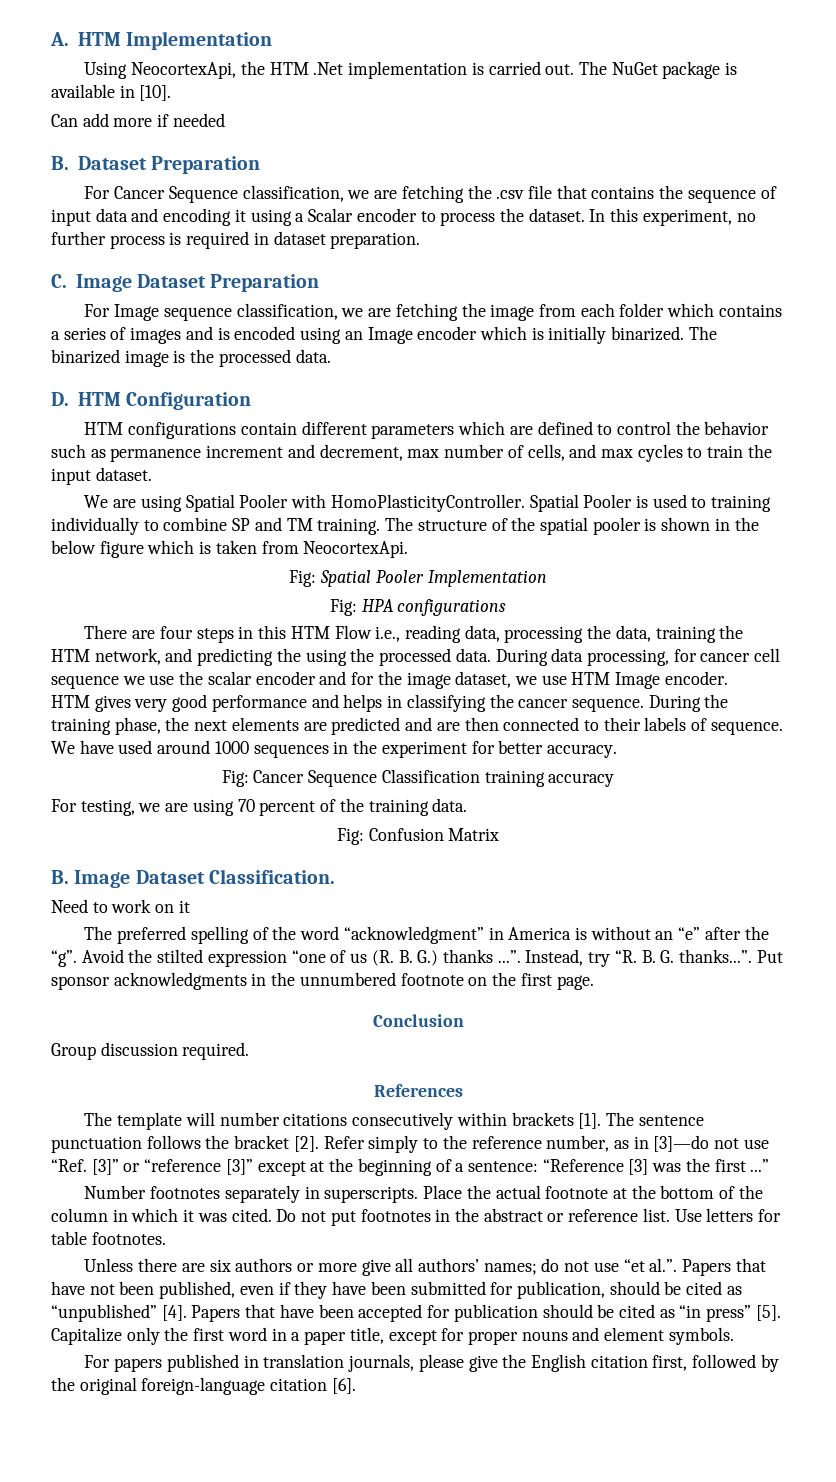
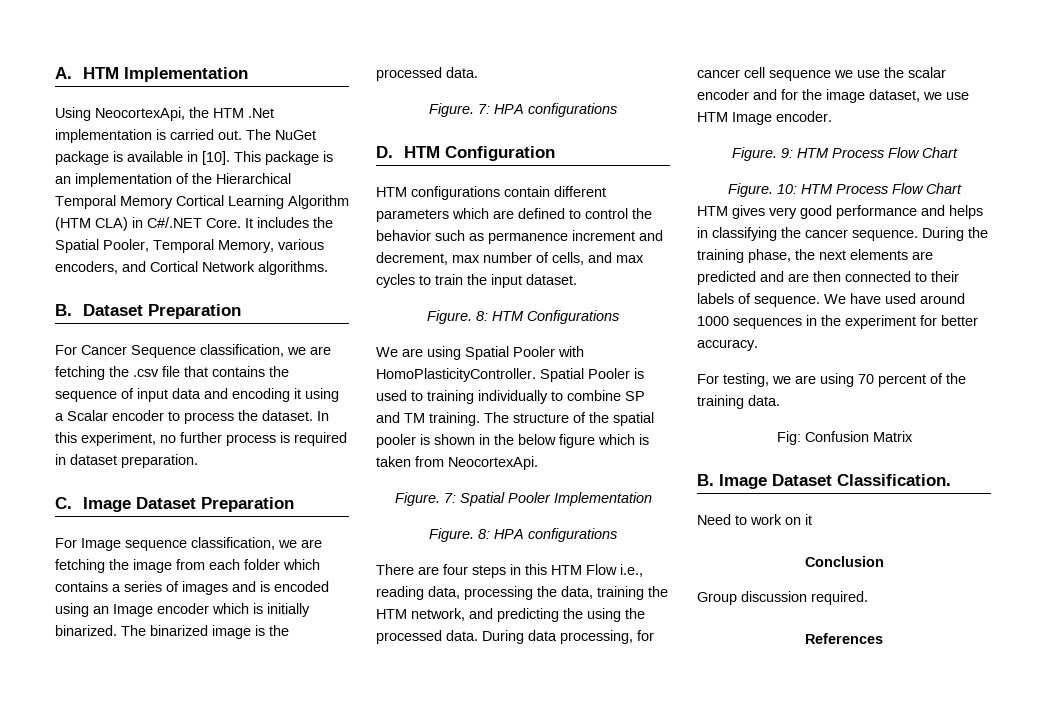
[51,113,225,127] // Can add more if needed -> [234,151,333,165] [55,173,291,187] [55,195,349,209] [55,217,333,231] [55,239,324,253] [55,261,328,275] This package is an implementation of the Hierarchical Temporal Memory Cortical Learning Algorithm (HTM CLA) in C#/.NET Core. It includes the Spatial Pooler, Temporal Memory, various encoders, and Cortical Network algorithms.
(331, 356) none -> [429,103,617,117] // Figure. 7: HPA configurations
(152, 474) none -> [427,310,619,324] // Figure. 8: HTM Configurations
[289,570,317,587] Fig: -> [394,492,456,506] Figure. 7:
[329,599,357,616] Fig: -> [429,528,490,542] Figure. 8:
(728, 678) none -> [731,147,958,161] [727,183,962,197] // Figure. 9: HTM Process Flow Chart // Figure. 10: HTM Process Flow Chart
[221,769,615,787] // Fig: Cancer Sequence Classification training accuracy -> (758, 345) none
[84,926,769,944] [51,949,783,967] [51,972,594,990] // The preferred spelling of the word “acknowledgment” in America is without an “e” after the “g”. Avoid the stilted expression “one of us (R. B. G.) thanks ...”. Instead, try “R. B. G. thanks...”. Put sponsor acknowledgments in the unnumbered footnote on the first page. -> (812, 519) none
[84,1112,704,1130] [51,1135,769,1153] [51,1158,770,1176] [84,1185,763,1203] [51,1208,782,1226] [51,1231,166,1245] [84,1258,766,1276] [51,1281,742,1299] [51,1304,781,1322] [51,1327,734,1345] [84,1354,779,1372] [51,1377,356,1395] // The template will number citations consecutively within brackets [1]. The sentence punctuation follows the bracket [2]. Refer simply to the reference number, as in [3]—do not use “Ref. [3]” or “reference [3]” except at the beginning of a sentence: “Reference [3] was the first ...” // Number footnotes separately in superscripts. Place the actual footnote at the bottom of the column in which it was cited. Do not put footnotes in the abstract or reference list. Use letters for table footnotes. // Unless there are six authors or more give all authors’ names; do not use “et al.”. Papers that have not been published, even if they have been submitted for publication, should be cited as “unpublished” [4]. Papers that have been accepted for publication should be cited as “in press” [5]. Capitalize only the first word in a paper title, except for proper nouns and element symbols. // For papers published in translation journals, please give the English citation first, followed by the original foreign-language citation [6]. -> (883, 638) none

